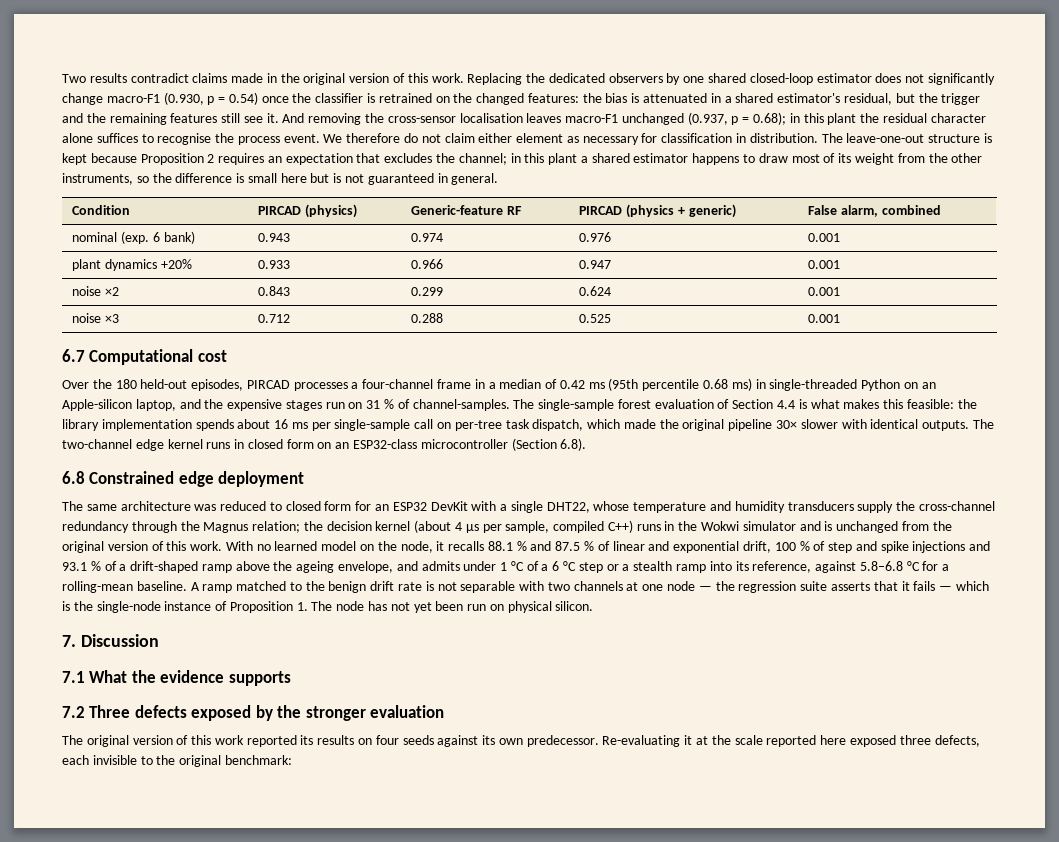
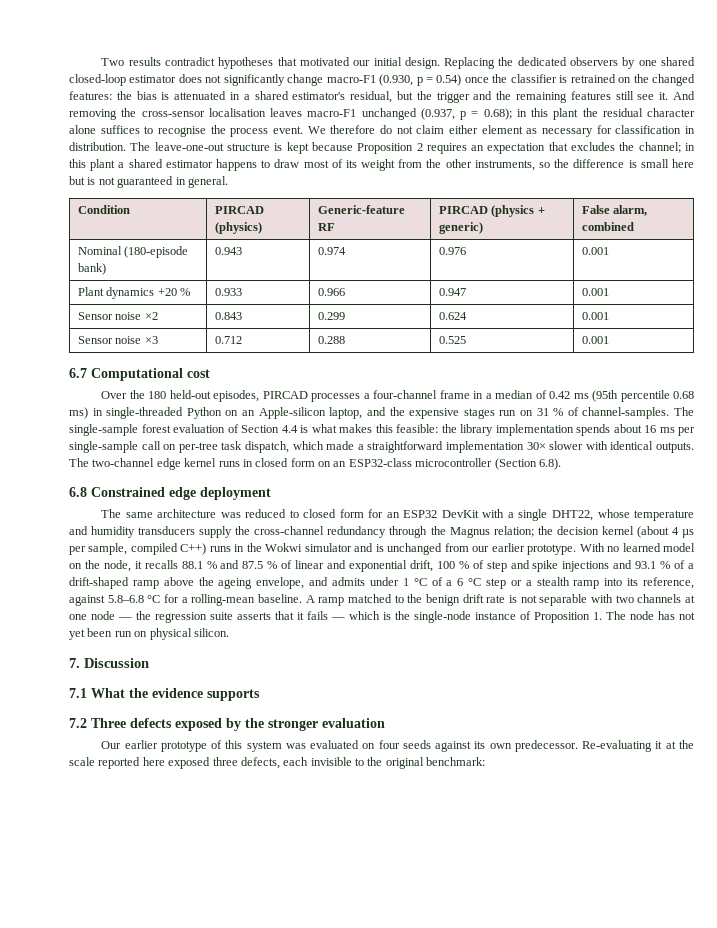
[192,73,464,85] claims made in the original version of this work. -> [218,57,440,69] hypotheses that motivated our initial design.
[72,231,160,244] nominal (exp. 6 -> [77,246,189,258] Nominal (180-episode
[72,259,192,271] plant dynamics +20% -> [77,287,190,299] Plant dynamics +20 %
(841, 264) none -> [77,312,113,320] Sensor
(841, 291) none -> [77,336,113,344] Sensor
[659,419,773,431] the original pipeline -> [357,441,524,453] a straightforward implementation
[932,521,952,531] [62,541,223,553] the original version of this work. -> [472,543,577,555] our earlier prototype.
[62,735,355,747] The original version of this work reported its results -> [101,740,360,752] Our earlier prototype of this system was evaluated

